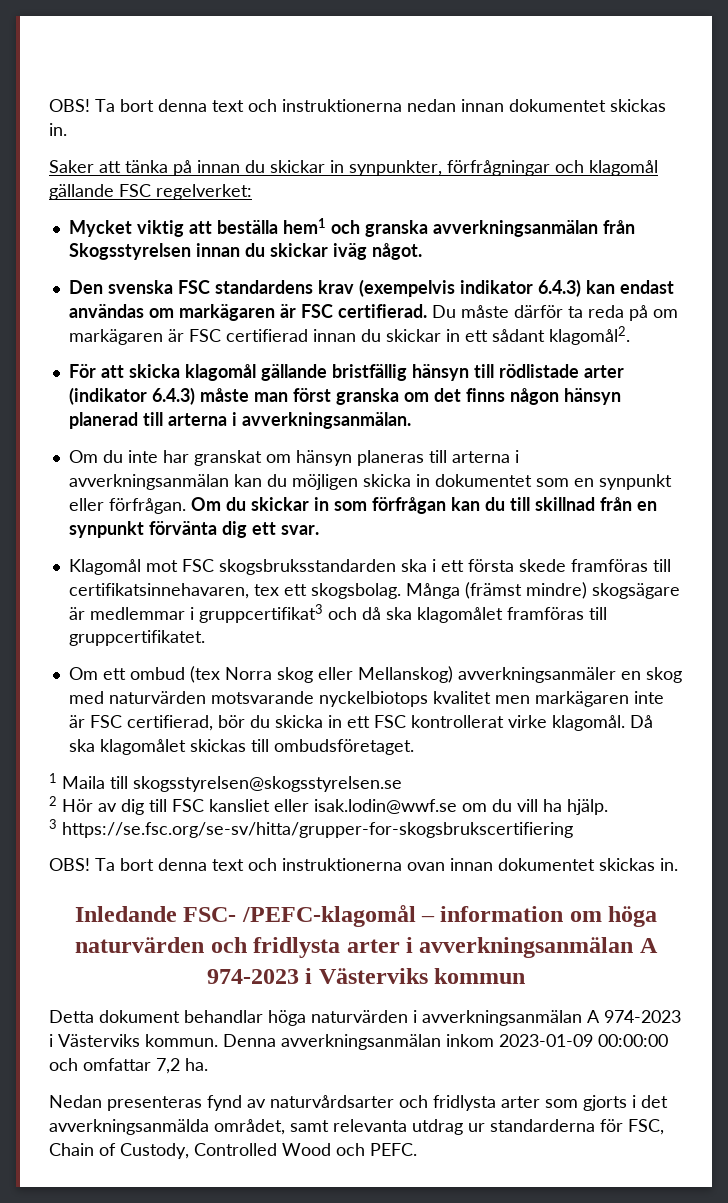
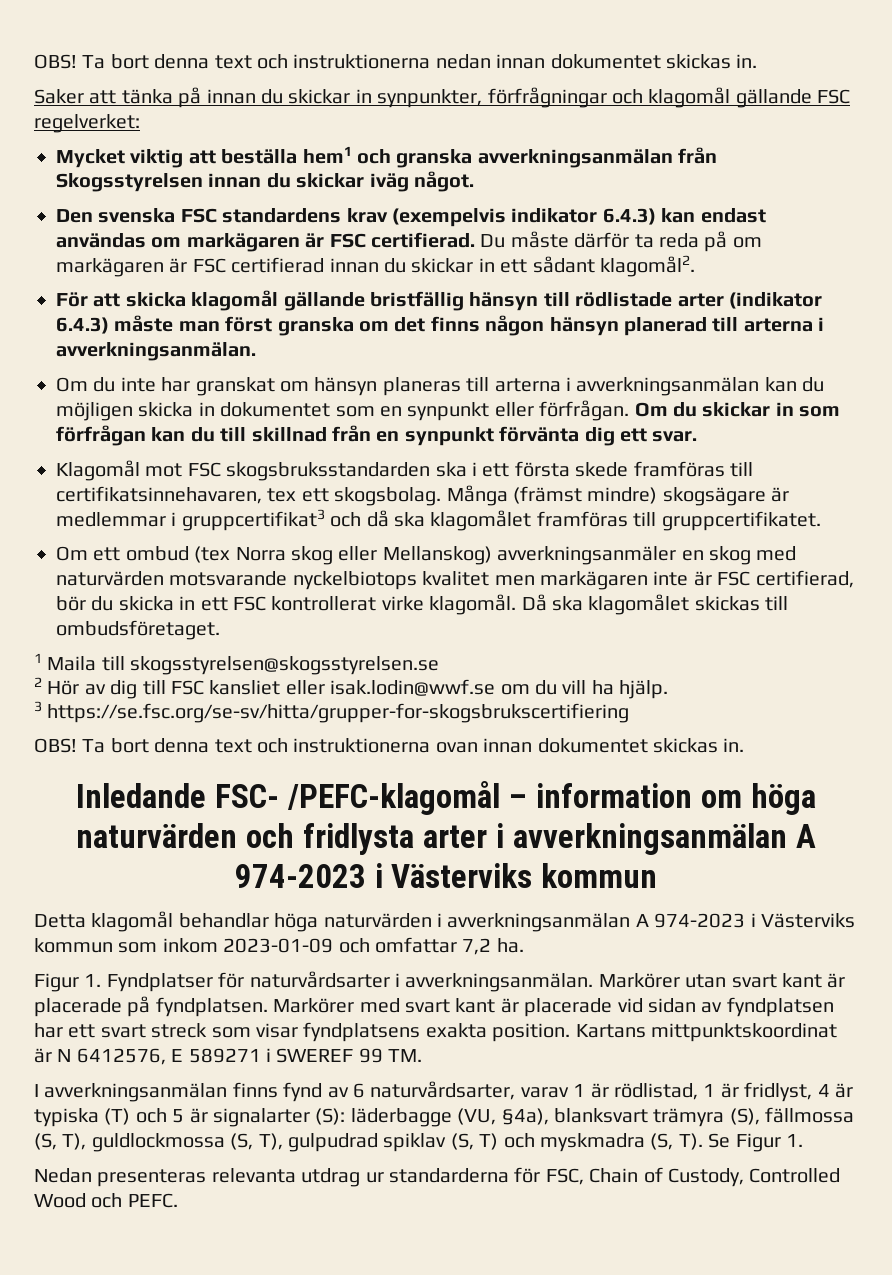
[99,1010,180,1023] dokument -> [91,911,174,932] klagomål
[145,1034,441,1050] kommun. Denna avverkningsanmälan -> [34,938,158,953] kommun som
[598,1034,668,1047] 00:00:00 -> (334, 945) none
[49,1095,668,1111] [49,1119,329,1135] Nedan presenteras fynd av naturvårdsarter och fridlysta arter som gjorts i det avverkningsanmälda området, samt -> [34,971,846,992] [34,996,834,1017] [34,1022,837,1042] [34,1048,423,1065] [34,1081,853,1102] [34,1107,855,1127] [34,1133,803,1152] [34,1168,207,1187] Figur 1. Fyndplatser för naturvårdsarter i avverkningsanmälan. Markörer utan svart kant är placerade på fyndplatsen. Markörer med svart kant är placerade vid sidan av fyndplatsen har ett svart streck som visar fyndplatsens exakta position. Kartans mittpunktskoordinat är N 6412576, E 589271 i SWEREF 99 TM. // I avverkningsanmälan finns fynd av 6 naturvårdsarter, varav 1 är rödlistad, 1 är fridlyst, 4 är typiska (T) och 5 är signalarter (S): läderbagge (VU, §4a), blanksvart trämyra (S), fällmossa (S, T), guldlockmossa (S, T), gulpudrad spiklav (S, T) och myskmadra (S, T). Se Figur 1. // Nedan presenteras

